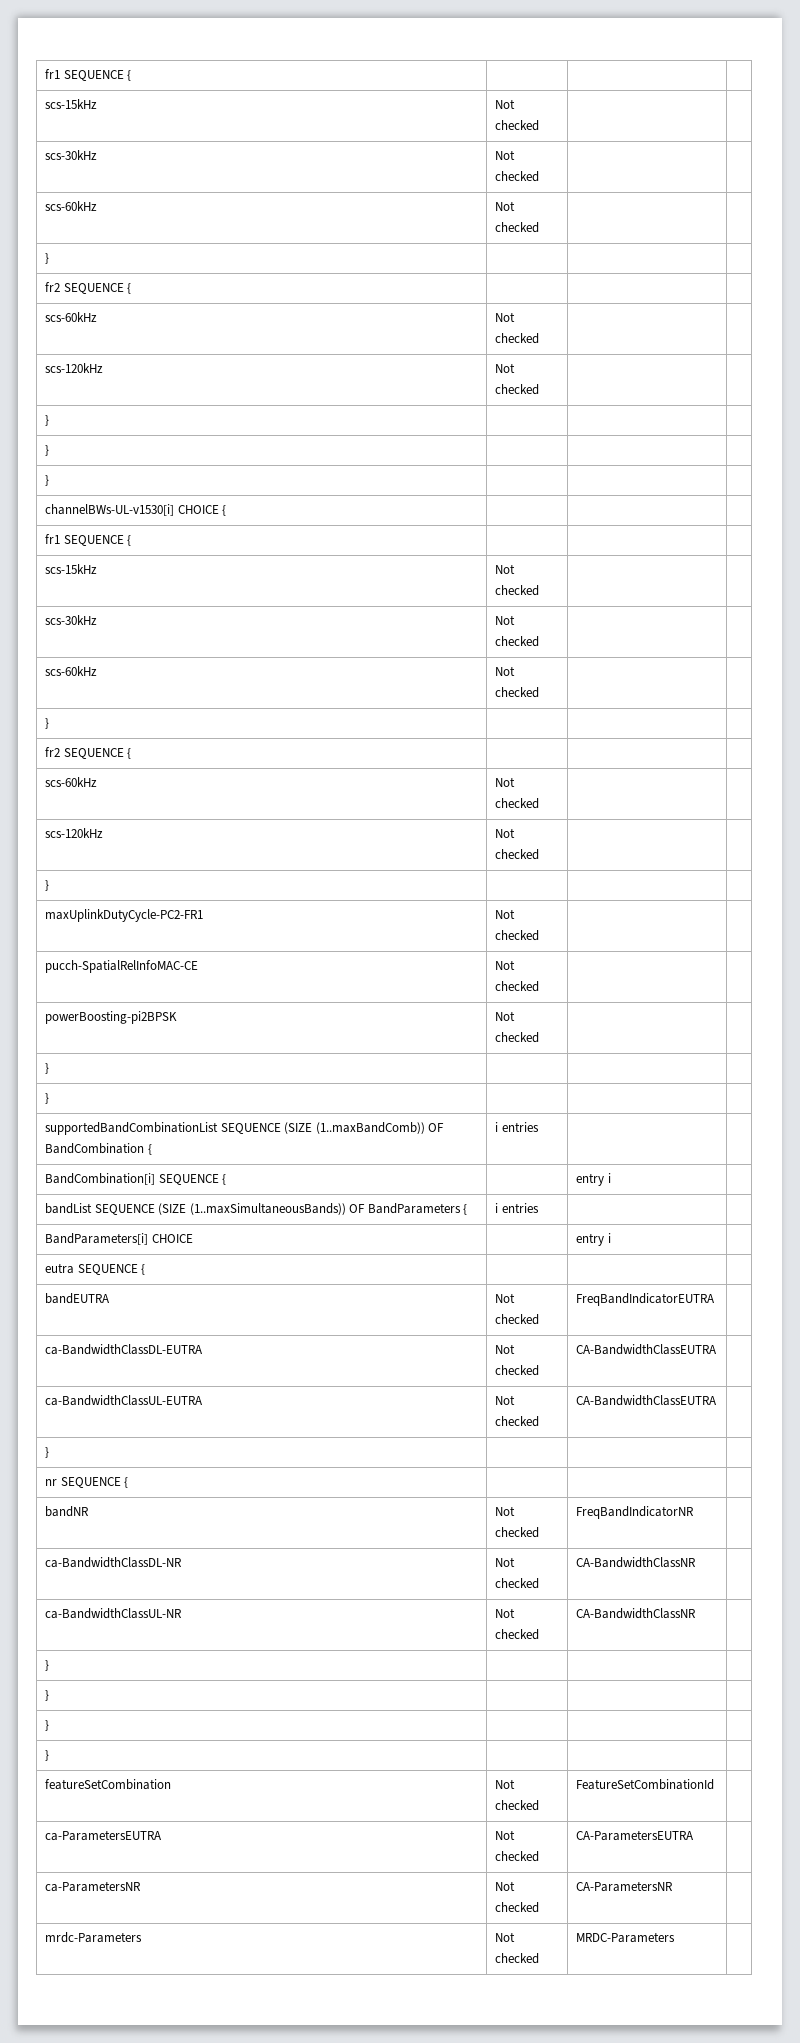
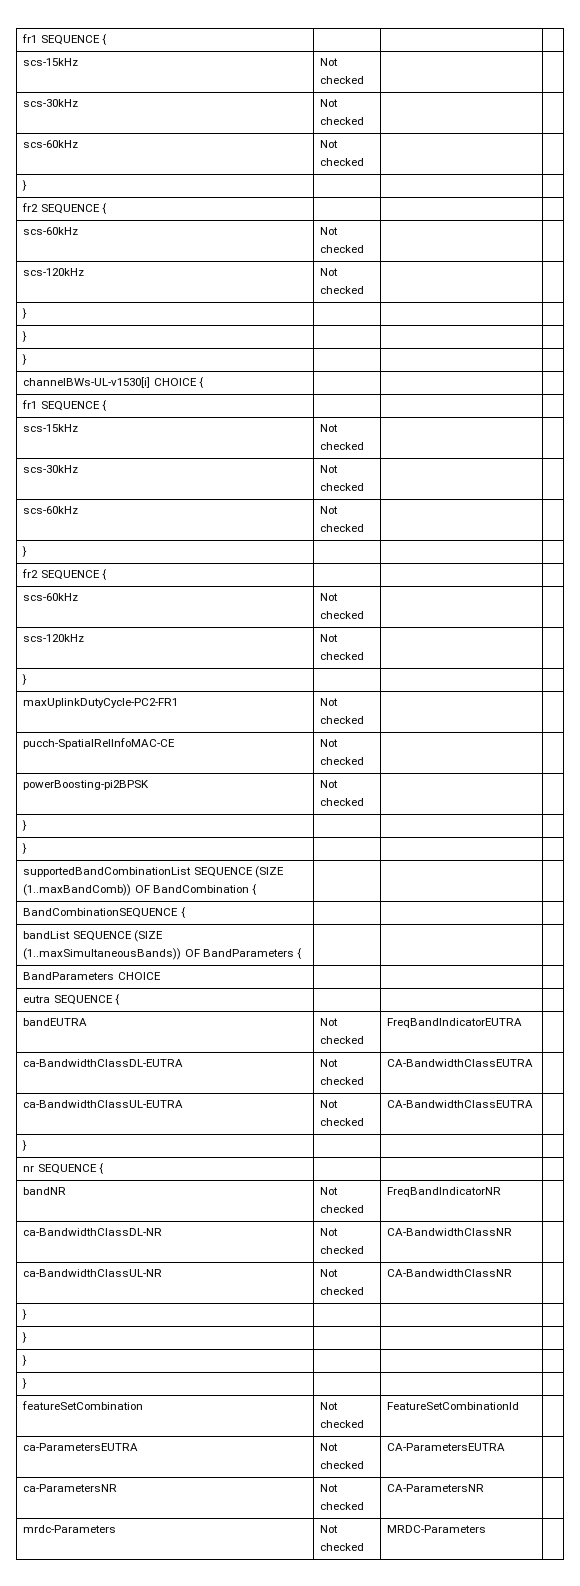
[495,1122,539,1132] [45,1173,227,1185] [576,1173,611,1186] i entries | | // BandCombination[i] SEQUENCE { | | entry i -> [23,907,186,918] | | // BandCombinationSEQUENCE { | |
[495,1203,539,1213] [45,1233,149,1245] i entries | | // BandParameters[i] -> [23,972,115,980] | | // BandParameters
[576,1233,611,1246] entry i -> (161, 976) none

